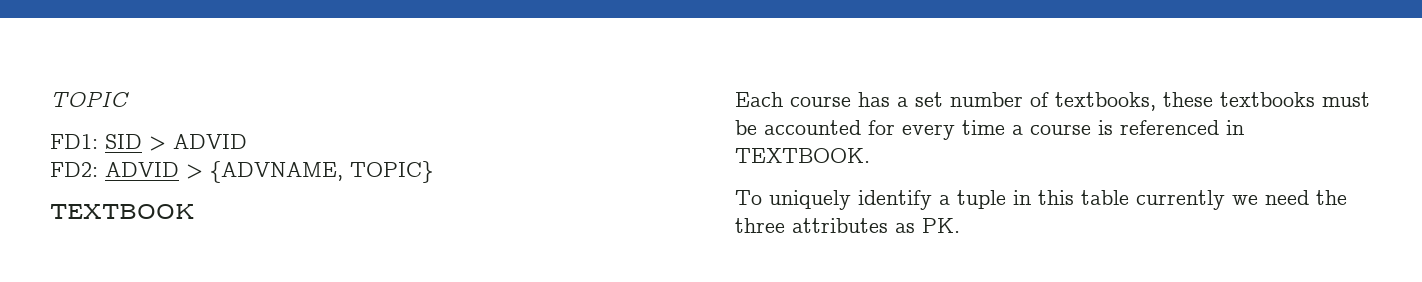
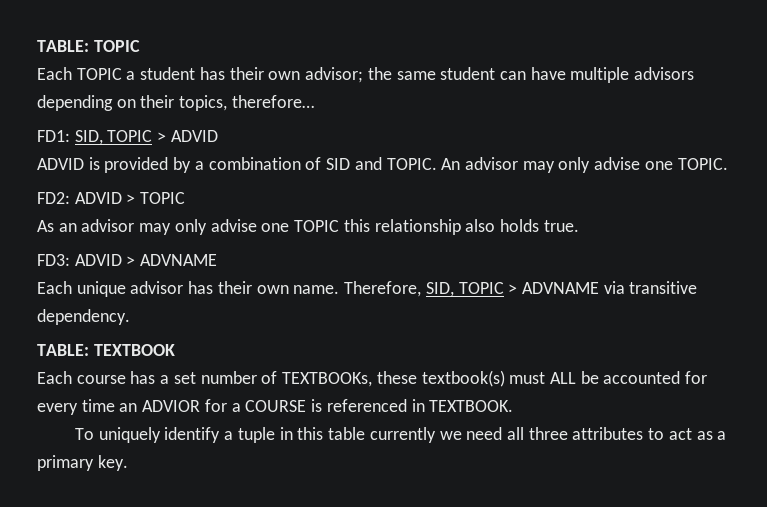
[50,91,129,107] TOPIC -> [37,40,140,52] [37,67,695,83] [37,95,314,111] TABLE: TOPIC // Each TOPIC a student has their own advisor; the same student can have multiple advisors depending on their topics, therefore…
[105,134,142,149] SID -> [74,130,153,145] SID, TOPIC
[50,161,433,183] FD2: ADVID > {ADVNAME, TOPIC} // -> [37,157,728,173] [37,192,186,204] [37,219,579,235] [37,254,218,266] [37,281,698,297] [37,309,130,325] [37,344,89,356] ADVID is provided by a combination of SID and TOPIC. An advisor may only advise one TOPIC. // FD2: ADVID > TOPIC // As an advisor may only advise one TOPIC this relationship also holds true. // FD3: ADVID > ADVNAME // Each unique advisor has their own name. Therefore, SID, TOPIC > ADVNAME via transitive dependency. // TABLE:
[1055,92,1370,111] textbooks, these textbooks must -> [282,370,576,387] TEXTBOOKs, these textbook(s) must ALL
[1012,124,1091,135] a course -> [119,399,307,412] an ADVIOR for a COURSE
[1316,190,1347,205] the -> [507,427,525,440] all
[895,218,960,233] as PK. -> [648,428,727,440] [37,455,128,471] to act as a primary key.

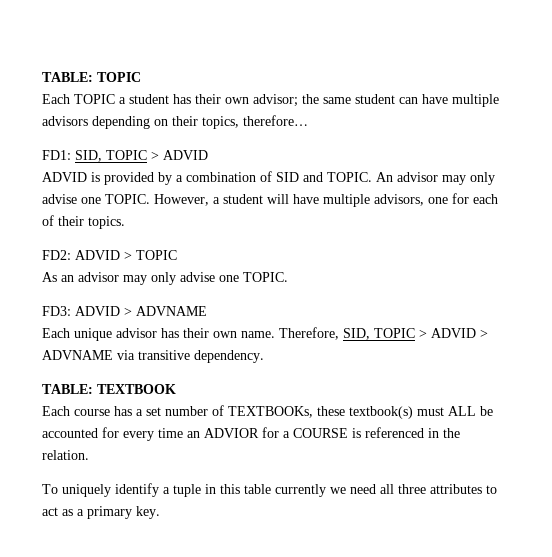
(728, 164) none -> [154,193,498,207] [42,215,125,229] However, a student will have multiple advisors, one for each of their topics.
[294,219,579,235] TOPIC this relationship also holds true. -> [243,272,288,282] TOPIC.
(518, 289) none -> [431,328,488,338] ADVID >
[429,400,514,412] TEXTBOOK. -> [443,428,460,438] [42,450,89,460] the relation.

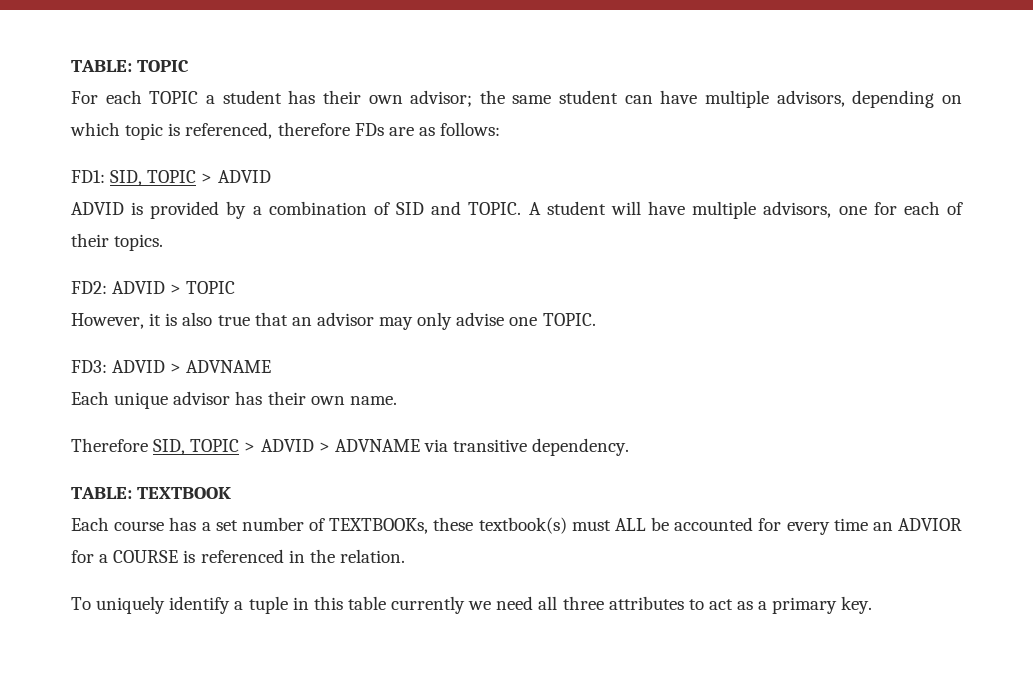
[42,94,70,104] Each -> [71,90,142,104] For each
[42,116,88,126] advisors -> [776,90,845,107] advisors,
[172,115,308,129] their topics, therefore… -> [70,122,501,140] which topic is referenced, therefore FDs are as follows:
[376,172,495,185] [42,194,220,206] An advisor may only advise one TOPIC. However, a -> [528,202,541,215] A
[42,272,57,282] As -> [71,312,288,329] However, it is also true that
[279,327,339,340] Therefore, -> [71,438,148,452] // Therefore

